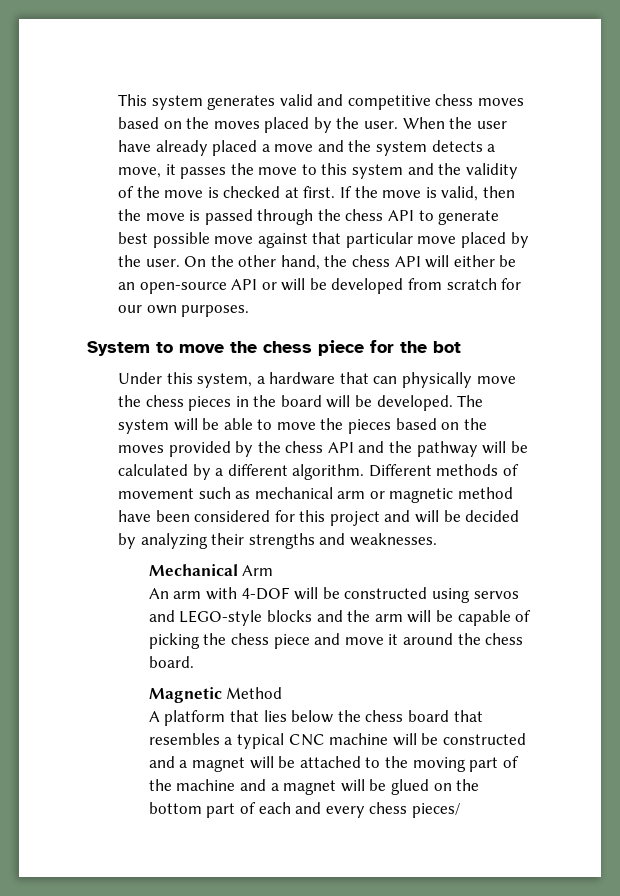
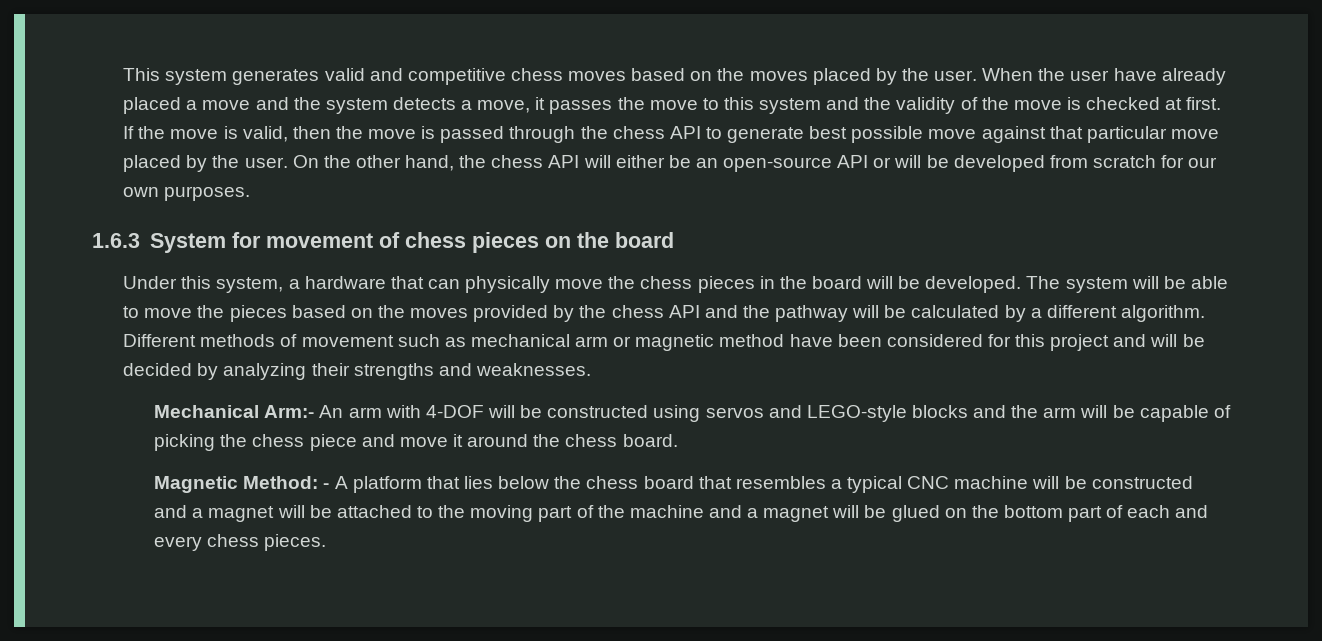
[87,340,461,356] System to move the chess piece for the bot -> [92,232,674,253] 1.6.3 System for movement of chess pieces on the board
[242,565,274,576] Arm // -> [264,405,315,418] Arm:-
[226,687,283,699] Method // -> [243,476,330,489] Method: -
[411,803,460,818] pieces/ -> [264,534,327,551] pieces.

